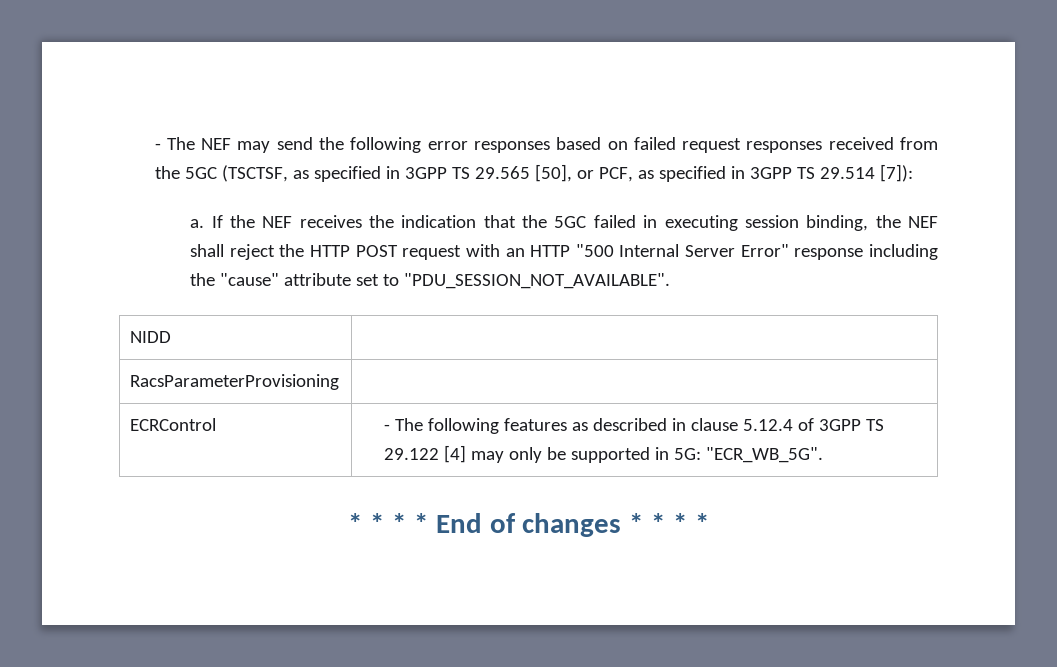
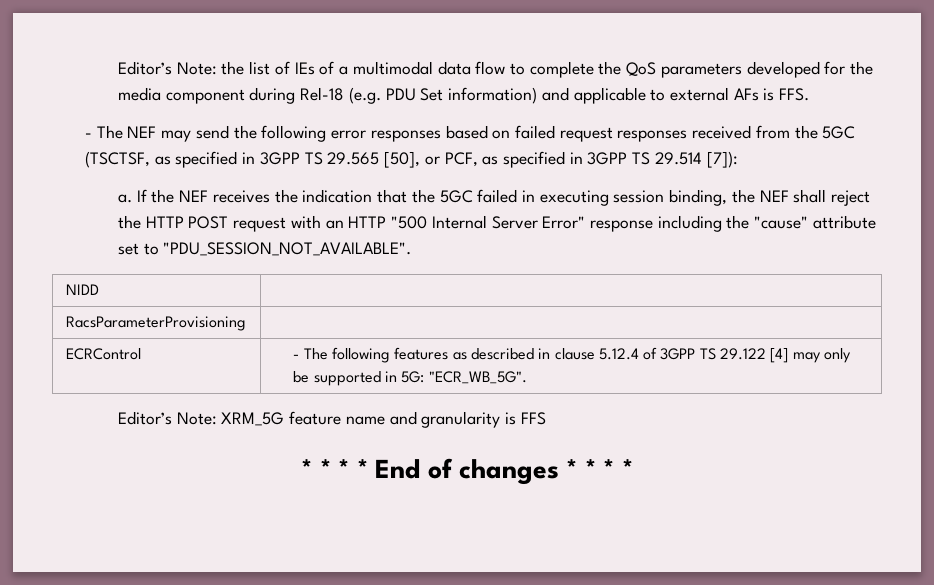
(154, 146) none -> [117,61,874,78] [117,87,810,104] Editor’s Note: the list of IEs of a multimodal data flow to complete the QoS parameters developed for the media component during Rel-18 (e.g. PDU Set information) and applicable to external AFs is FFS. //
(823, 455) none -> [117,411,546,428] // Editor’s Note: XRM_5G feature name and granularity is FFS

